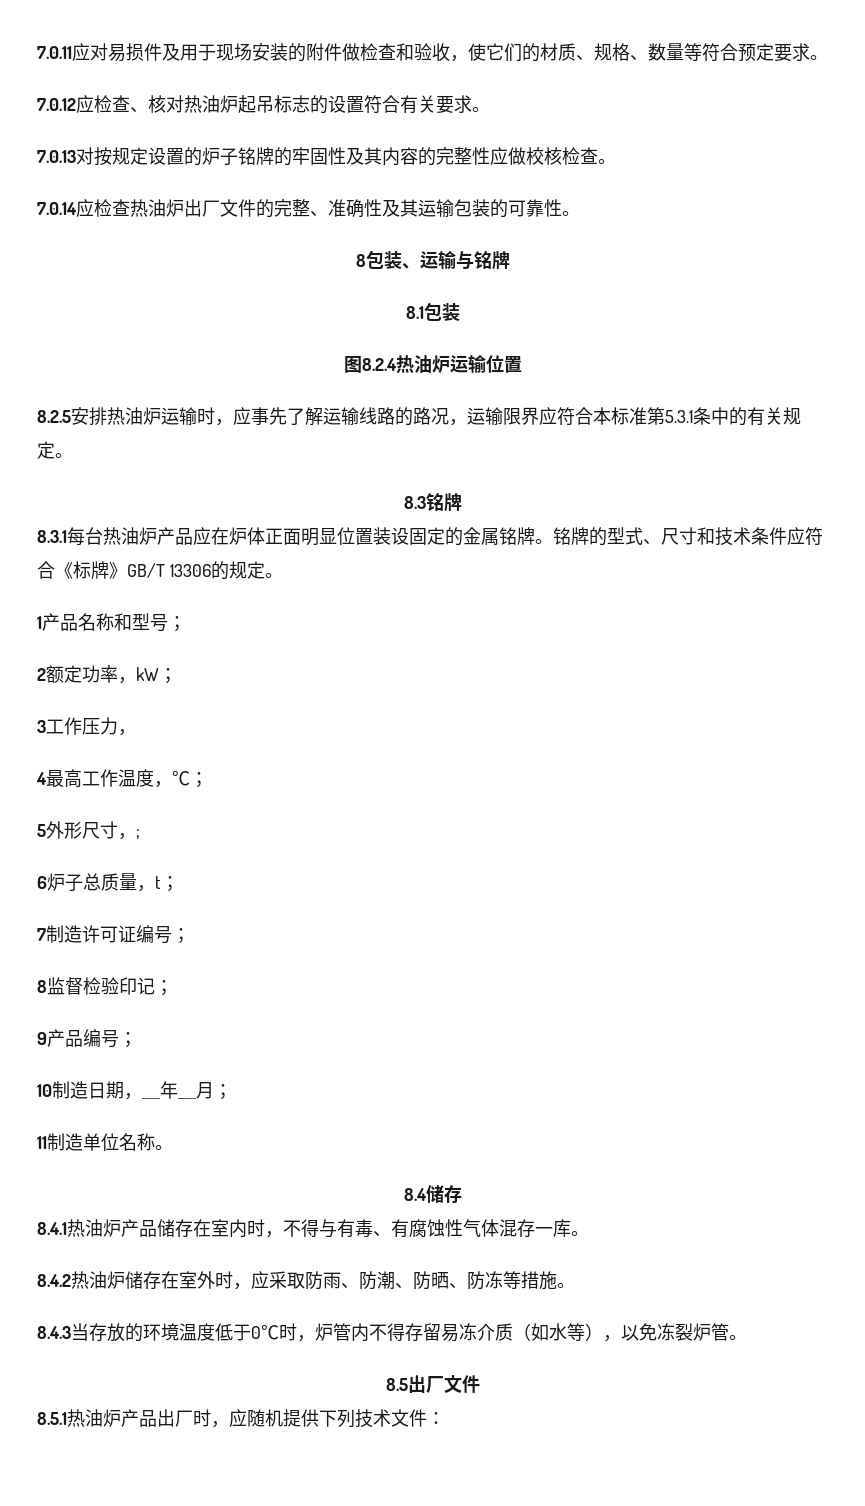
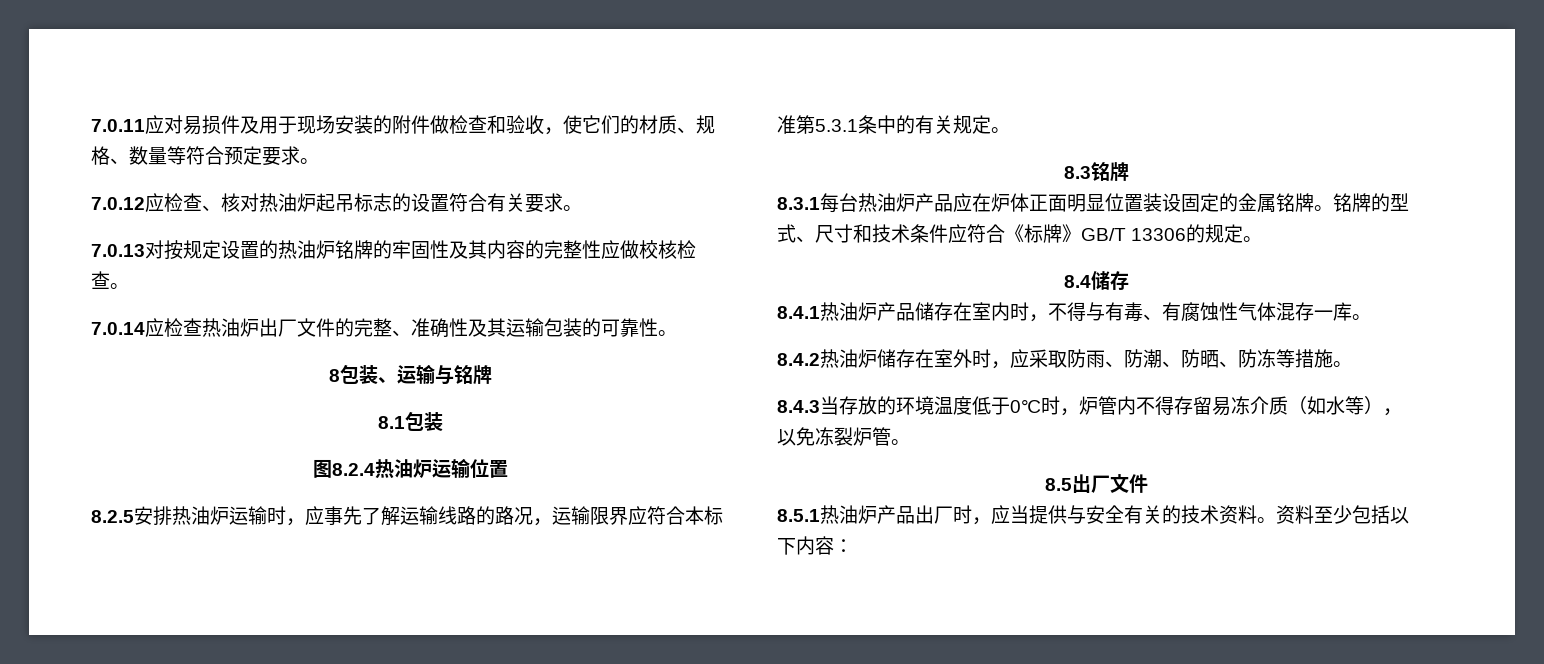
[201,147,238,166] 炉子 -> [278,240,335,259] 热油炉
[37,613,186,632] [37,665,177,684] [37,717,136,736] [36,769,208,788] [37,821,140,840] [37,873,179,892] [37,925,190,944] [37,977,173,996] [37,1029,137,1048] [37,1081,232,1100] [37,1133,173,1151] // 1产品名称和型号； // 2额定功率，kW； // 3工作压力， // 4最高工作温度，℃； // 5外形尺寸，; // 6炉子总质量，t； // 7制造许可证编号； // 8监督检验印记； // 9产品编号； // 10制造日期，＿年＿月； // 11制造单位名称。 -> (1263, 239) none
[247,1409,427,1428] 随机提供下列技术文件 -> [1010,505,1409,524] [777,536,834,555] 当提供与安全有关的技术资料。资料至少包括以下内容

